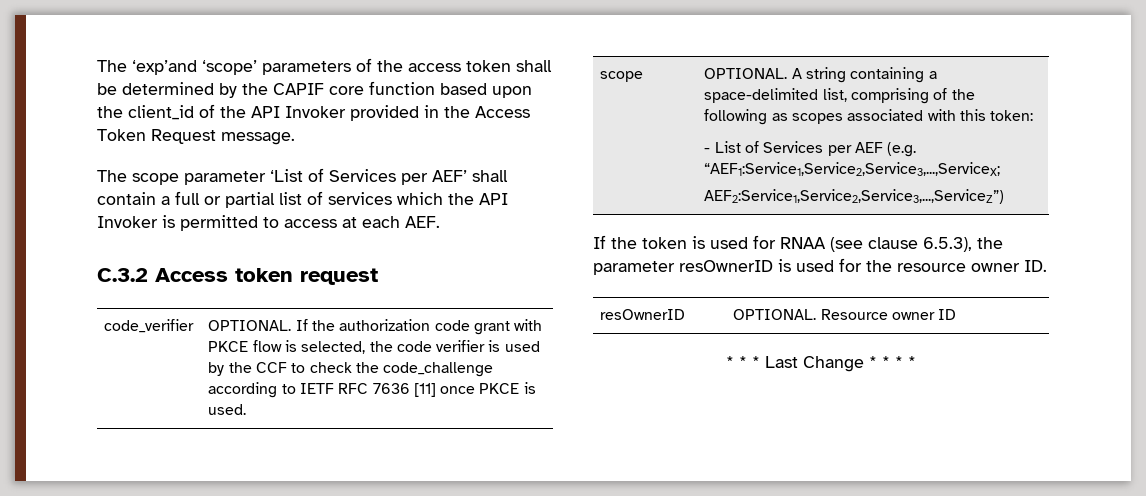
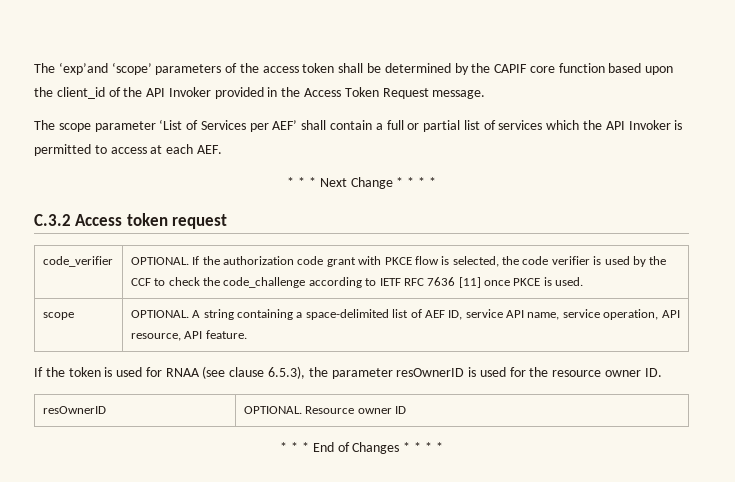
(440, 222) none -> [287,177,436,189] // * * * Next Change * * * *
[822,88,975,104] [704,109,1034,125] [704,141,917,157] [704,162,1001,176] [704,189,1005,204] list, comprising of the following as scopes associated with this token: // - List of Services per AEF (e.g. “AEF1:Service1,Service2,Service3,...,ServiceX; // AEF2:Service1,Service2,Service3,...,ServiceZ”) -> [392,309,680,320] [130,330,247,341] list of AEF ID, service API name, service operation, API resource, API feature.
[765,356,864,372] Last Change -> [312,442,400,454] End of Changes

